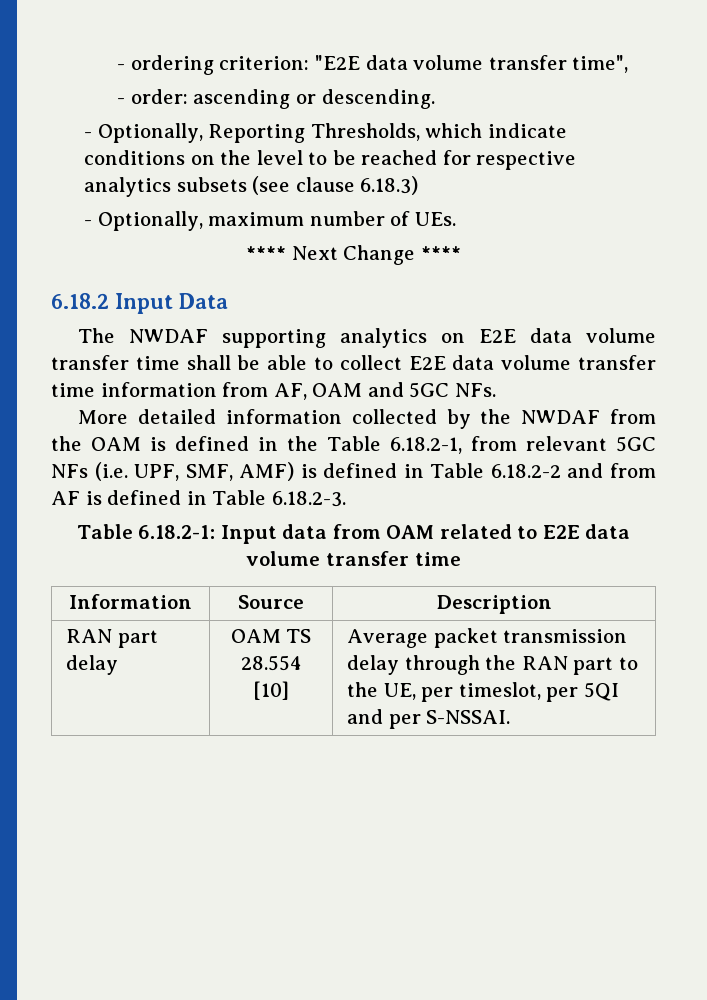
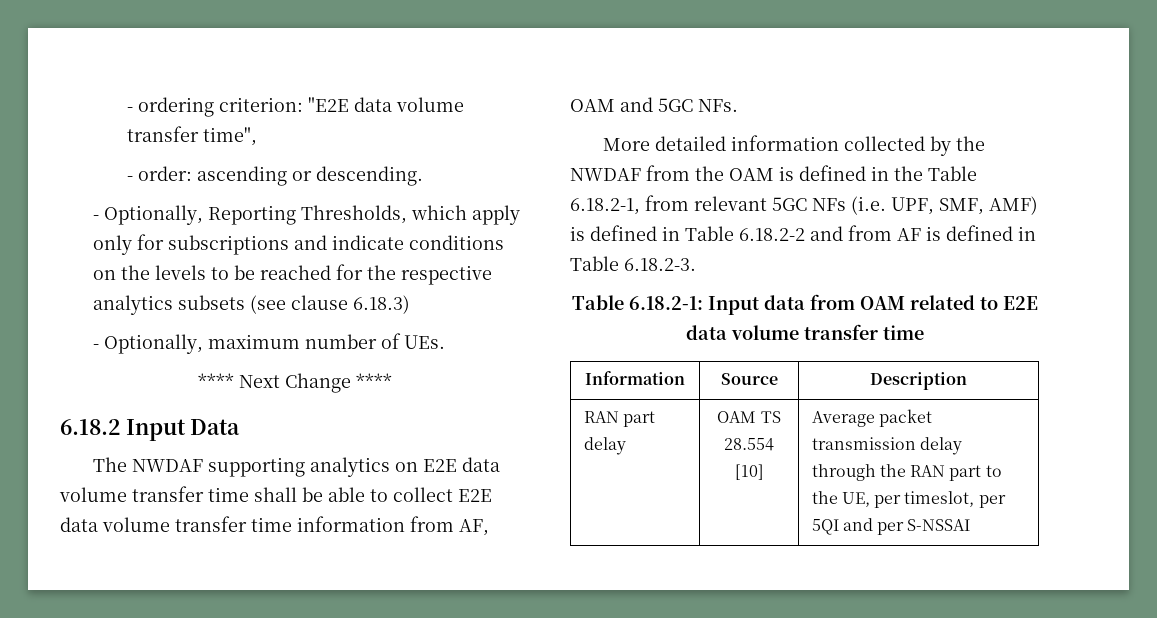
(483, 130) none -> [472,205,521,225] [93,234,328,255] apply only for subscriptions and
[256,150,303,165] level -> [155,265,207,280] levels
(471, 157) none -> [367,265,397,280] the
[426,710,511,724] S-NSSAI. -> [907,519,971,531] S-NSSAI

